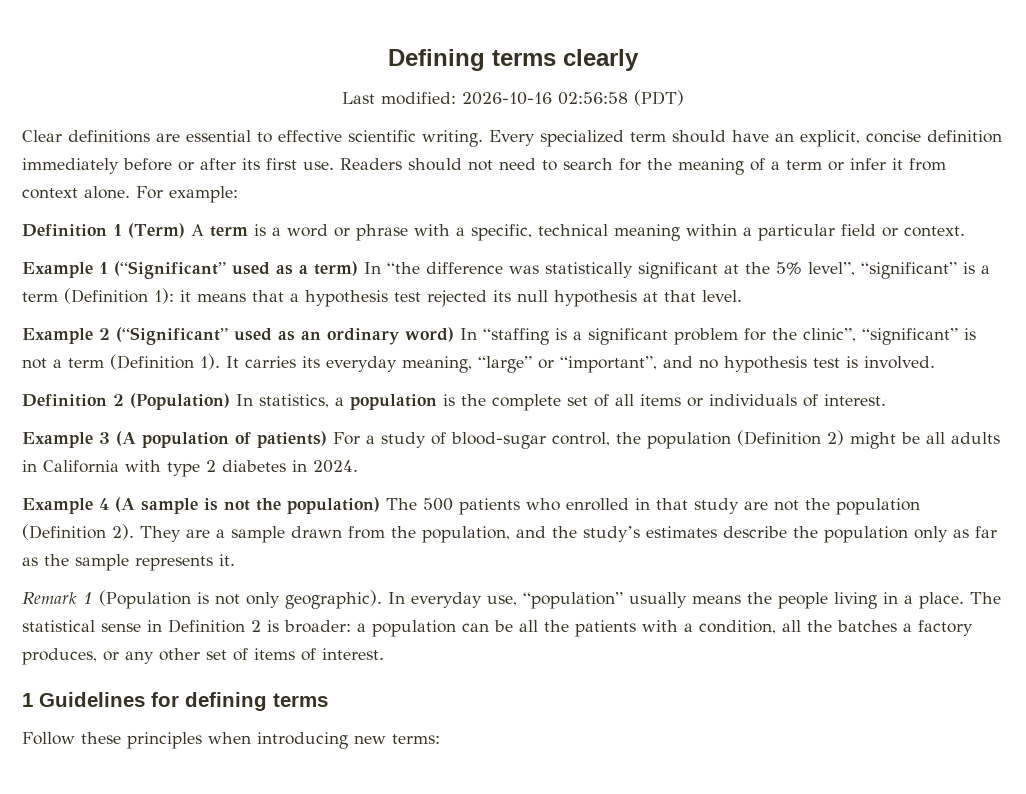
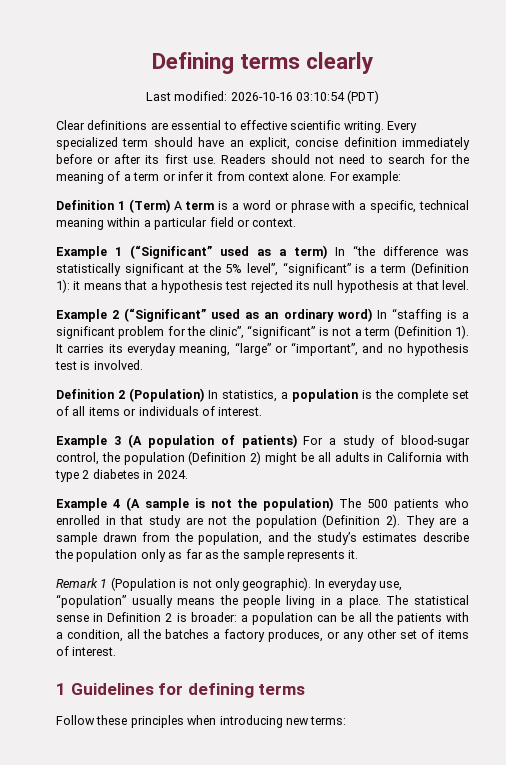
[558,92,628,105] 02:56:58 -> [295,92,345,101] 03:10:54

